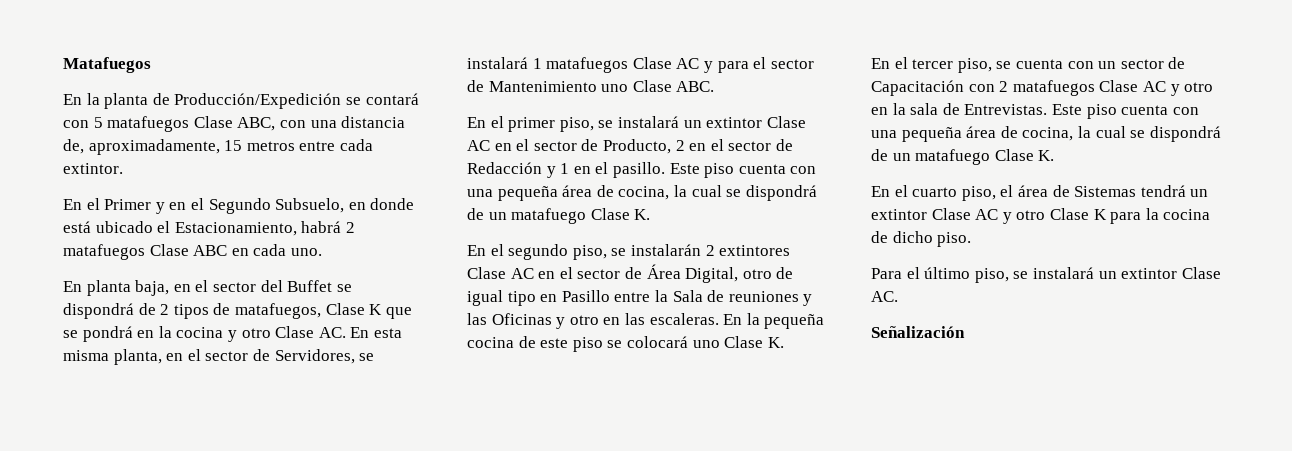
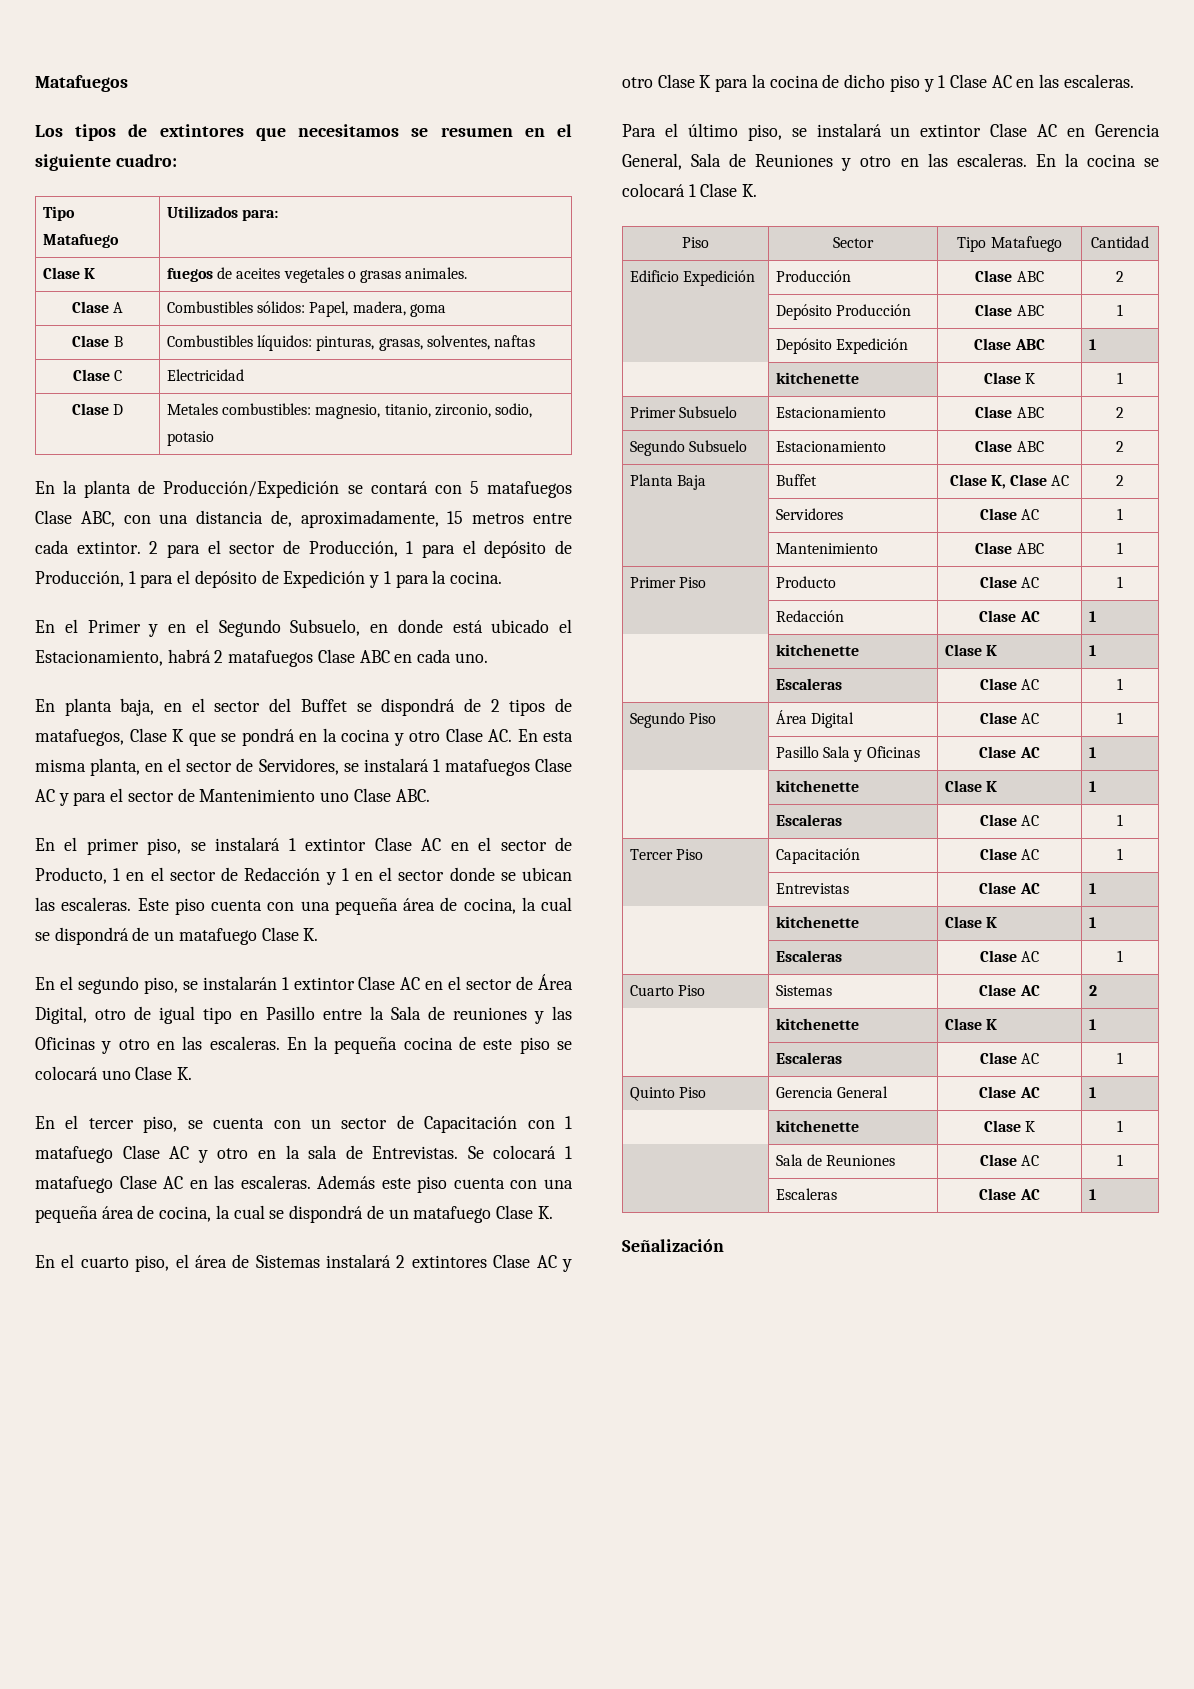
(151, 65) none -> [35,124,572,141] [35,154,177,171] [42,206,75,221] [42,234,119,248] [166,206,278,221] [42,267,95,279] [166,267,468,283] [71,301,124,313] [166,301,446,317] [72,335,123,347] [166,335,536,351] [72,369,123,381] [166,369,244,381] [71,403,124,415] [166,403,533,419] [166,431,214,446] // Los tipos de extintores que necesitamos se resumen en el siguiente cuadro: // Tipo Matafuego | Utilizados para: // Clase K | fuegos de aceites vegetales o grasas animales. // Clase A | Combustibles sólidos: Papel, madera, goma // Clase B | Combustibles líquidos: pinturas, grasas, solventes, naftas // Clase C | Electricidad // Clase D | Metales combustibles: magnesio, titanio, zirconio, sodio, potasio
(123, 168) none -> [149,540,573,558] [35,570,502,588] 2 para el sector de Producción, 1 para el depósito de Producción, 1 para el depósito de Expedición y 1 para la cocina.
[683,120,702,128] un -> [288,838,296,851] 1
[675,140,685,151] 2 -> [113,868,121,881] 1
[612,162,665,178] pasillo. -> [398,867,573,881] [35,897,132,911] sector donde se ubican las escaleras.
[705,245,791,256] 2 extintores -> [281,977,355,990] 1 extintor
[999,80,1095,96] 2 matafuegos -> [565,1116,573,1129] [35,1146,113,1163] 1 matafuego
[1051,104,1082,115] Este -> [467,1145,572,1159] [35,1175,411,1193] Se colocará 1 matafuego Clase AC en las escaleras. Además este
[1140,185,1209,197] [871,209,927,220] tendrá un extintor -> [326,1254,487,1268] instalará 2 extintores
[937,232,972,247] piso. -> [889,74,1134,92] piso y 1 Clase AC en las escaleras.
[871,291,898,302] AC. -> [1037,124,1160,137] [622,153,1159,171] [622,183,758,197] [682,237,709,248] [833,237,874,248] [957,236,1062,252] [1091,236,1149,248] [629,270,755,286] [775,270,851,282] [975,270,1044,282] [1116,271,1124,282] [775,304,911,320] [975,304,1044,316] [1117,304,1123,316] [775,338,908,354] [974,338,1045,350] [1088,339,1096,350] [775,372,859,384] [983,372,1036,384] [1117,372,1123,384] [629,406,737,418] [775,407,886,418] [975,406,1044,418] [1116,407,1124,418] [629,440,747,456] [775,441,886,452] [975,440,1044,452] [1116,441,1124,452] [629,474,706,490] [775,474,817,486] [949,474,1070,489] [1116,475,1124,486] [775,508,843,520] [979,508,1040,520] [1117,508,1123,520] [775,543,878,554] [975,542,1044,554] [1117,542,1123,554] [629,577,706,588] [775,576,836,588] [979,576,1040,588] [1117,576,1123,588] [775,610,844,622] [979,610,1040,622] [1088,611,1096,622] [775,644,859,656] [944,644,997,656] [1088,645,1096,656] [775,678,842,690] [979,678,1040,690] [1117,678,1123,690] [629,712,716,728] [775,710,854,728] [979,712,1040,724] [1117,712,1123,724] [775,746,920,762] [979,746,1040,758] [1088,747,1096,758] [775,780,859,792] [944,780,997,792] [1088,781,1096,792] [775,814,842,826] [979,814,1040,826] [1117,814,1123,826] [629,849,703,860] [775,848,860,864] [979,848,1040,860] [1117,848,1123,860] [775,883,849,894] [979,882,1040,894] [1088,883,1096,894] [775,916,859,928] [944,916,997,928] [1088,917,1096,928] [775,950,842,962] [979,950,1040,962] [1117,950,1123,962] [629,985,705,996] [775,985,832,996] [979,984,1040,996] [1088,985,1097,996] [775,1018,859,1030] [944,1018,997,1030] [1088,1019,1096,1030] [775,1052,842,1064] [979,1052,1040,1064] [1117,1052,1123,1064] [629,1087,706,1101] [775,1086,888,1098] [979,1086,1040,1098] [1088,1087,1096,1098] [775,1120,859,1132] [983,1120,1036,1132] [1117,1120,1123,1132] [775,1154,896,1166] [979,1154,1040,1166] [1117,1154,1123,1166] [775,1188,837,1200] [979,1188,1040,1200] [1088,1189,1096,1200] AC en Gerencia General, Sala de Reuniones y otro en las escaleras. En la cocina se colocará 1 Clase K. // Piso | Sector | Tipo Matafuego | Cantidad // Edificio Expedición | Producción | Clase ABC | 2 // | Depósito Producción | Clase ABC | 1 // | Depósito Expedición | Clase ABC | 1 // | kitchenette | Clase K | 1 // Primer Subsuelo | Estacionamiento | Clase ABC | 2 // Segundo Subsuelo | Estacionamiento | Clase ABC | 2 // Planta Baja | Buffet | Clase K, Clase AC | 2 // | Servidores | Clase AC | 1 // | Mantenimiento | Clase ABC | 1 // Primer Piso | Producto | Clase AC | 1 // | Redacción | Clase AC | 1 // | kitchenette | Clase K | 1 // | Escaleras | Clase AC | 1 // Segundo Piso | Área Digital | Clase AC | 1 // | Pasillo Sala y Oficinas | Clase AC | 1 // | kitchenette | Clase K | 1 // | Escaleras | Clase AC | 1 // Tercer Piso | Capacitación | Clase AC | 1 // | Entrevistas | Clase AC | 1 // | kitchenette | Clase K | 1 // | Escaleras | Clase AC | 1 // Cuarto Piso | Sistemas | Clase AC | 2 // | kitchenette | Clase K | 1 // | Escaleras | Clase AC | 1 // Quinto Piso | Gerencia General | Clase AC | 1 // | kitchenette | Clase K | 1 // | Sala de Reuniones | Clase AC | 1 // | Escaleras | Clase AC | 1

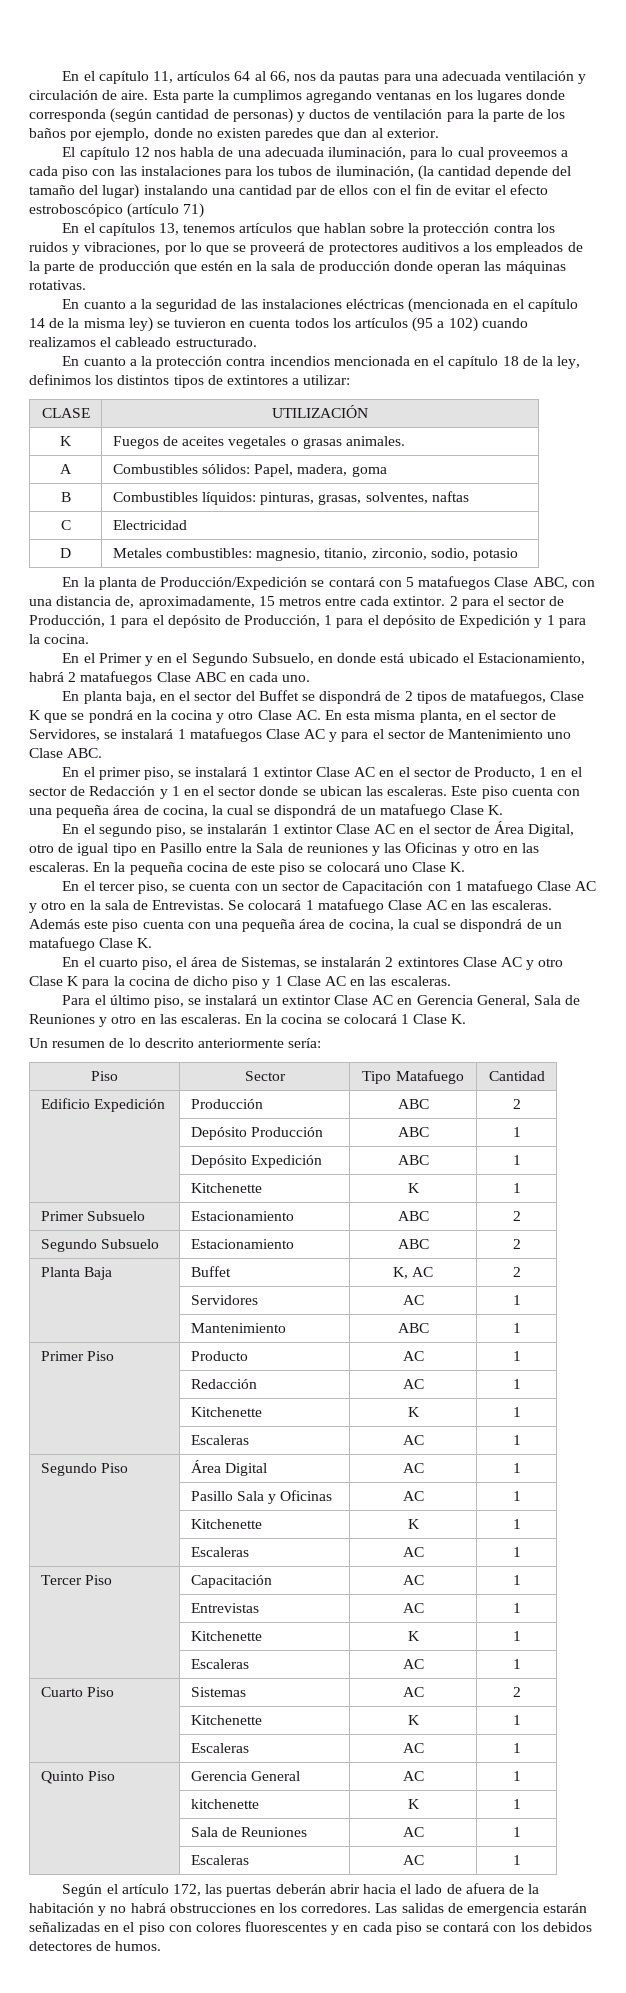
[35,75,128,92] [35,124,572,141] [35,154,177,171] [42,206,75,221] [42,234,119,248] [166,206,278,221] [42,267,95,279] [166,268,213,282] Matafuegos // Los tipos de extintores que necesitamos se resumen en el siguiente cuadro: // Tipo Matafuego | Utilizados para: // Clase K | fuegos -> [62,71,587,84] [29,90,566,103] [29,108,566,123] [29,128,439,141] [62,147,568,160] [29,165,572,180] [29,184,548,199] [29,203,205,218] [62,223,555,236] [29,242,583,255] [29,261,566,274] [29,280,86,290] [62,298,578,313] [29,317,528,332] [29,337,257,347] [62,356,581,369] [29,374,351,388] [41,408,90,418] [272,405,368,418] [60,436,72,446] [112,436,159,449] En el capítulo 11, artículos 64 al 66, nos da pautas para una adecuada ventilación y circulación de aire. Esta parte la cumplimos agregando ventanas en los lugares donde corresponda (según cantidad de personas) y ductos de ventilación para la parte de los baños por ejemplo, donde no existen paredes que dan al exterior. // El capítulo 12 nos habla de una adecuada iluminación, para lo cual proveemos a cada piso con las instalaciones para los tubos de iluminación, (la cantidad depende del tamaño del lugar) instalando una cantidad par de ellos con el fin de evitar el efecto estroboscópico (artículo 71) // En el capítulos 13, tenemos artículos que hablan sobre la protección contra los ruidos y vibraciones, por lo que se proveerá de protectores auditivos a los empleados de la parte de producción que estén en la sala de producción donde operan las máquinas rotativas. // En cuanto a la seguridad de las instalaciones eléctricas (mencionada en el capítulo 14 de la misma ley) se tuvieron en cuenta todos los artículos (95 a 102) cuando realizamos el cableado estructurado. // En cuanto a la protección contra incendios mencionada en el capítulo 18 de la ley, definimos los distintos tipos de extintores a utilizar: // CLASE | UTILIZACIÓN // K | Fuegos
[71,301,109,313] Clase -> (405, 441) none
[72,335,110,347] Clase -> (387, 471) none
[72,369,110,381] Clase -> (469, 496) none
[71,403,109,415] Clase -> (187, 525) none
[255,1254,392,1268] Sistemas instalará -> [240,957,382,969] Sistemas, se instalarán
(758, 190) none -> [29,1038,322,1048] // Un resumen de lo descrito anteriormente sería:
[975,270,1013,282] Clase -> (263, 1104) none
[975,304,1013,316] Clase -> (324, 1132) none
[974,338,1045,350] [1088,339,1096,350] [775,372,859,384] [983,372,1021,384] Clase ABC | 1 // | kitchenette | Clase -> [397,1155,429,1165] [512,1155,521,1165] [190,1183,262,1193] ABC | 1 // | Kitchenette |
[975,406,1013,418] Clase -> (294, 1216) none
[975,440,1013,452] Clase -> (294, 1244) none
[949,474,1048,489] Clase K, Clase -> [392,1267,408,1279] K,
[979,508,1017,520] Clase -> (258, 1300) none
[975,542,1013,554] Clase -> (286, 1328) none
[979,576,1017,588] Clase -> (248, 1356) none
[979,610,1040,622] [1088,611,1096,622] [775,644,859,656] [944,644,997,656] [1088,645,1096,656] [775,678,842,690] [979,678,1017,690] Clase AC | 1 // | kitchenette | Clase K | 1 // | Escaleras | Clase -> [402,1379,424,1389] [512,1379,521,1389] [190,1407,262,1417] [407,1407,420,1417] [512,1407,521,1417] [190,1435,249,1445] AC | 1 // | Kitchenette | K | 1 // | Escaleras |
[979,712,1017,724] Clase -> (268, 1469) none
[979,746,1040,758] [1088,747,1096,758] [775,780,859,792] [944,780,997,792] [1088,781,1096,792] [775,814,842,826] [979,814,1017,826] Clase AC | 1 // | kitchenette | Clase K | 1 // | Escaleras | Clase -> [402,1491,424,1501] [512,1491,521,1501] [190,1519,262,1529] [407,1519,420,1529] [512,1519,521,1529] [190,1547,249,1557] AC | 1 // | Kitchenette | K | 1 // | Escaleras |
[979,848,1017,860] Clase -> (272, 1581) none
[979,882,1040,894] [1088,883,1096,894] [775,916,859,928] [944,916,997,928] [1088,917,1096,928] [775,950,842,962] [979,950,1017,962] Clase AC | 1 // | kitchenette | Clase K | 1 // | Escaleras | Clase -> [402,1603,424,1613] [512,1603,521,1613] [190,1631,262,1641] [407,1631,420,1641] [512,1631,521,1641] [190,1659,249,1669] AC | 1 // | Kitchenette | K | 1 // | Escaleras |
[979,984,1040,996] [1088,985,1097,996] [775,1018,859,1030] [944,1018,997,1030] [1088,1019,1096,1030] [775,1052,842,1064] [979,1052,1017,1064] Clase AC | 2 // | kitchenette | Clase K | 1 // | Escaleras | Clase -> [402,1687,424,1697] [512,1687,521,1697] [190,1715,262,1725] [407,1715,420,1725] [512,1715,521,1725] [190,1743,249,1753] AC | 2 // | Kitchenette | K | 1 // | Escaleras |
[979,1086,1040,1098] [1088,1087,1096,1098] [775,1120,859,1132] [983,1120,1021,1132] Clase AC | 1 // | kitchenette | Clase -> [402,1771,424,1781] [512,1771,521,1781] [190,1799,259,1809] AC | 1 // | kitchenette |
[979,1154,1017,1166] Clase -> (308, 1832) none
[979,1188,1040,1200] [1088,1189,1096,1200] [622,1239,724,1252] Clase AC | 1 // Señalización -> [402,1855,424,1865] [512,1855,521,1865] [62,1883,540,1897] [29,1903,588,1916] [29,1921,592,1935] [29,1941,162,1951] AC | 1 // Según el artículo 172, las puertas deberán abrir hacia el lado de afuera de la habitación y no habrá obstrucciones en los corredores. Las salidas de emergencia estarán señalizadas en el piso con colores fluorescentes y en cada piso se contará con los debidos detectores de humos.

